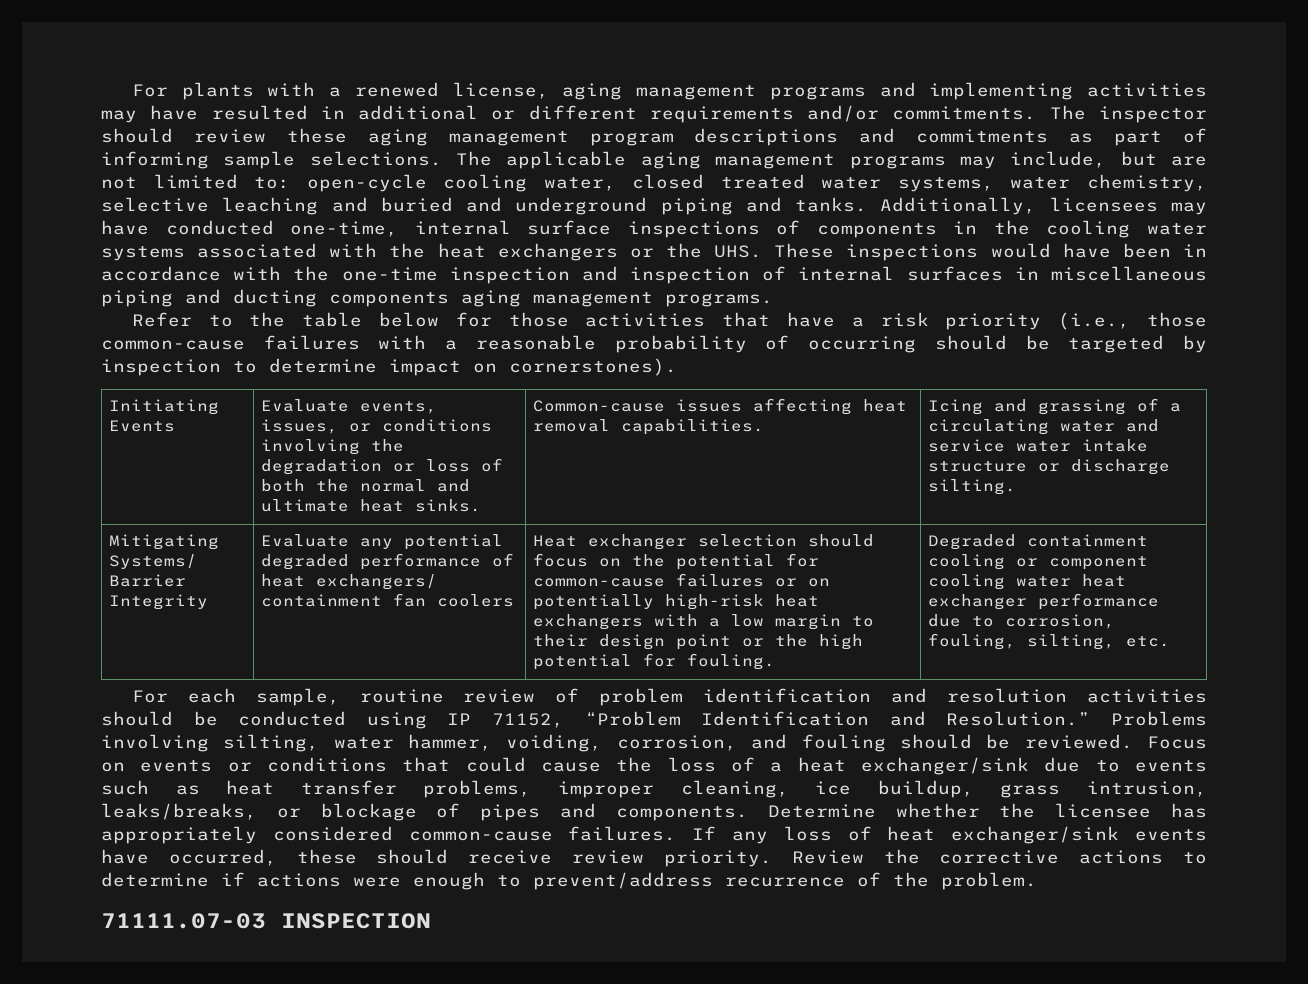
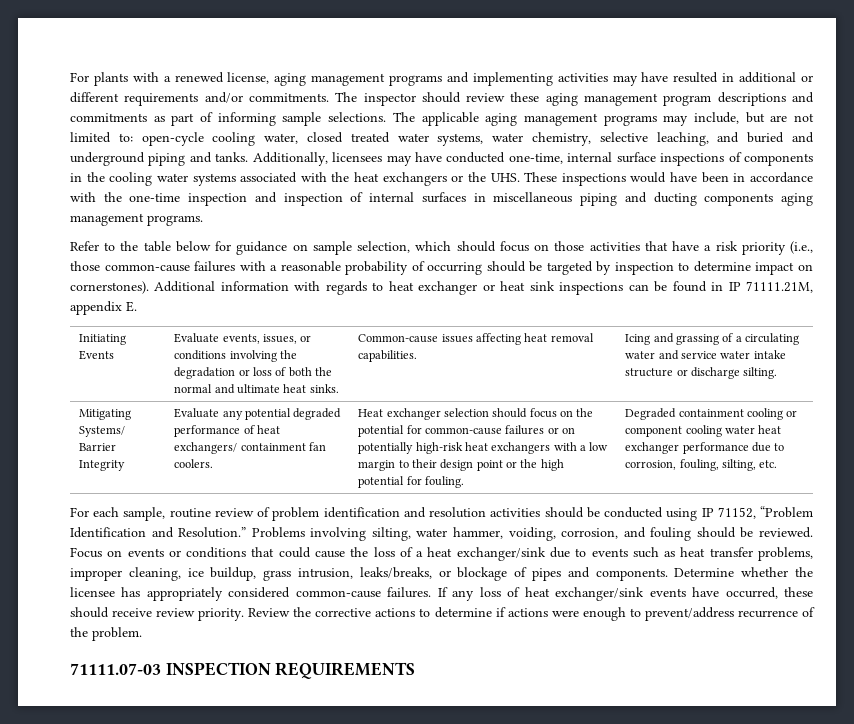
[222,197,319,215] leaching -> [656,132,709,146] leaching,
(492, 319) none -> [236,241,550,255] guidance on sample selection, which should focus on
(677, 367) none -> [154,281,814,295] [70,301,137,315] Additional information with regards to heat exchanger or heat sink inspections can be found in IP 71111.21M, appendix E.
[437,594,515,607] coolers -> [174,459,214,468] coolers.
(431, 921) none -> [275,662,416,679] REQUIREMENTS

